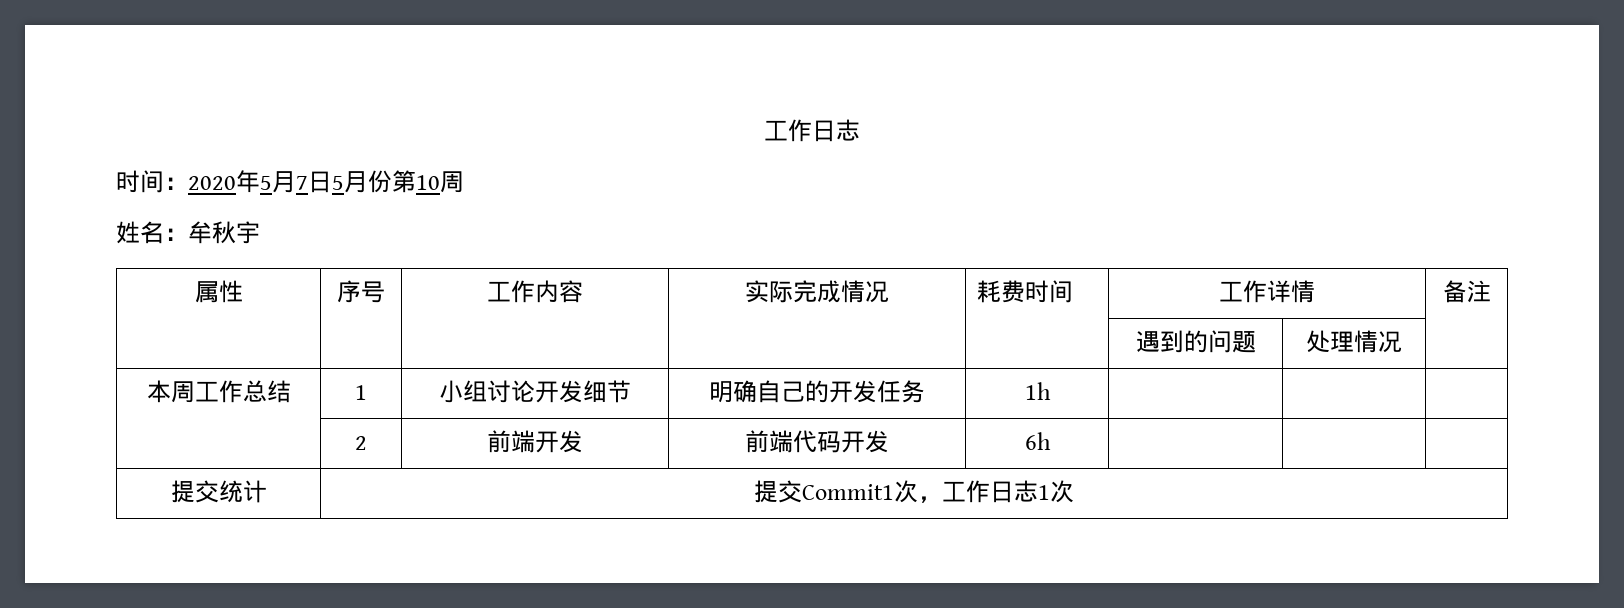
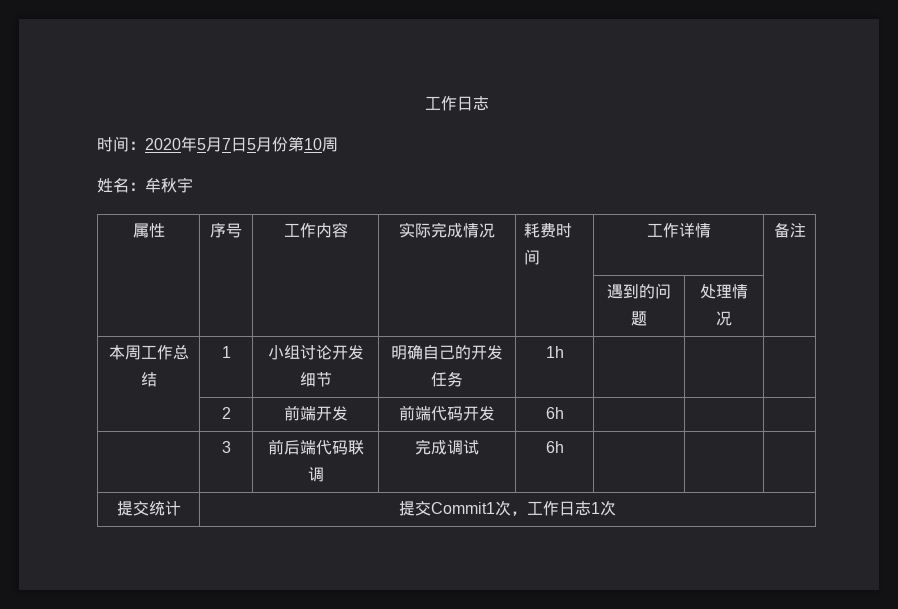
(1051, 441) none -> [221,441,231,453] [267,439,364,455] [307,467,324,482] [415,439,479,455] [545,441,564,453] // | 3 | 前后端代码联调 | 完成调试 | 6h | | |

